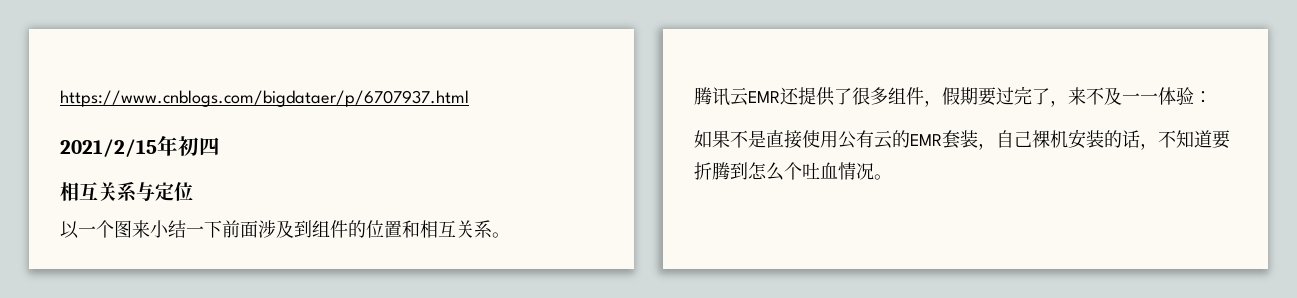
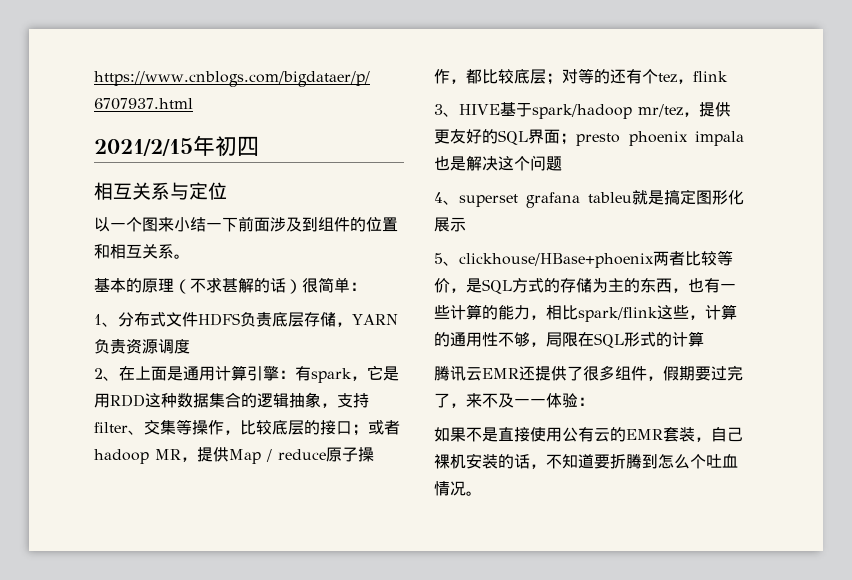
(510, 235) none -> [94,277,366,294] [94,311,398,327] [94,338,190,354] [94,365,399,383] [94,392,369,408] [94,419,400,436] [94,447,374,464] [434,68,728,85] [434,102,731,119] [434,129,744,146] [434,155,562,171] [434,189,744,208] [434,217,466,232] [434,250,733,268] [434,278,736,294] [434,304,737,322] [434,331,704,348] // 基本的原理（不求甚解的话）很简单： // 1、分布式文件HDFS负责底层存储，YARN负责资源调度 // 2、在上面是通用计算引擎：有spark，它是用RDD这种数据集合的逻辑抽象，支持filter、交集等操作，比较底层的接口；或者hadoop MR，提供Map / reduce原子操作，都比较底层；对等的还有个tez，flink // 3、HIVE基于spark/hadoop mr/tez，提供更友好的SQL界面；presto phoenix impala也是解决这个问题 // 4、superset grafana tableu就是搞定图形化展示 // 5、clickhouse/HBase+phoenix两者比较等价，是SQL方式的存储为主的东西，也有一些计算的能力，相比spark/flink这些，计算的通用性不够，局限在SQL形式的计算

